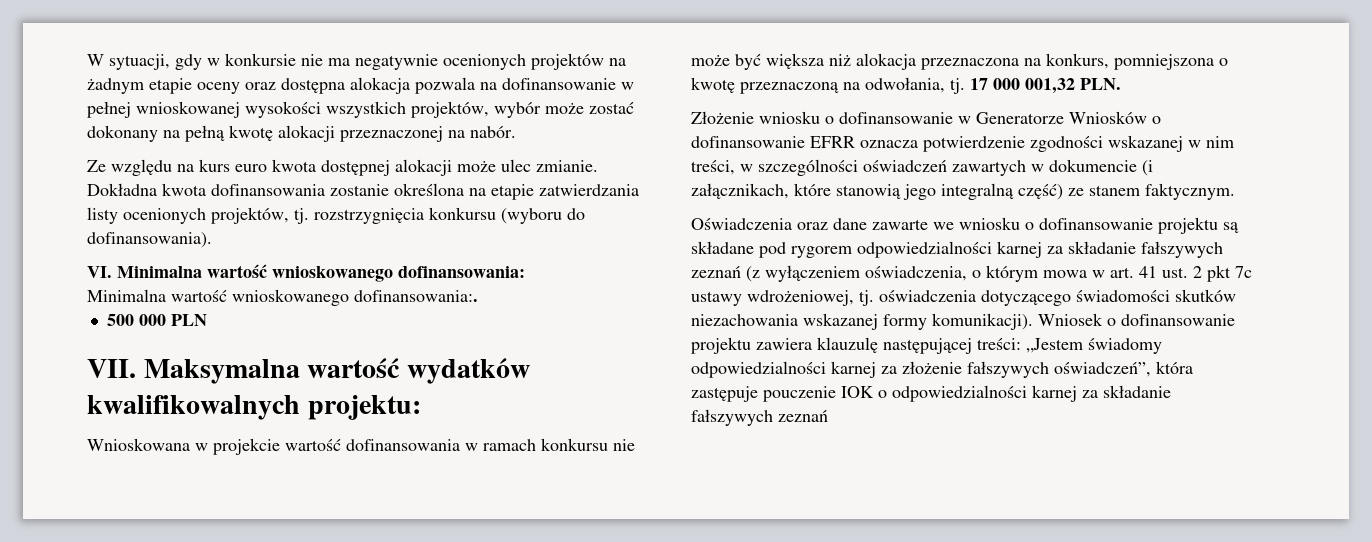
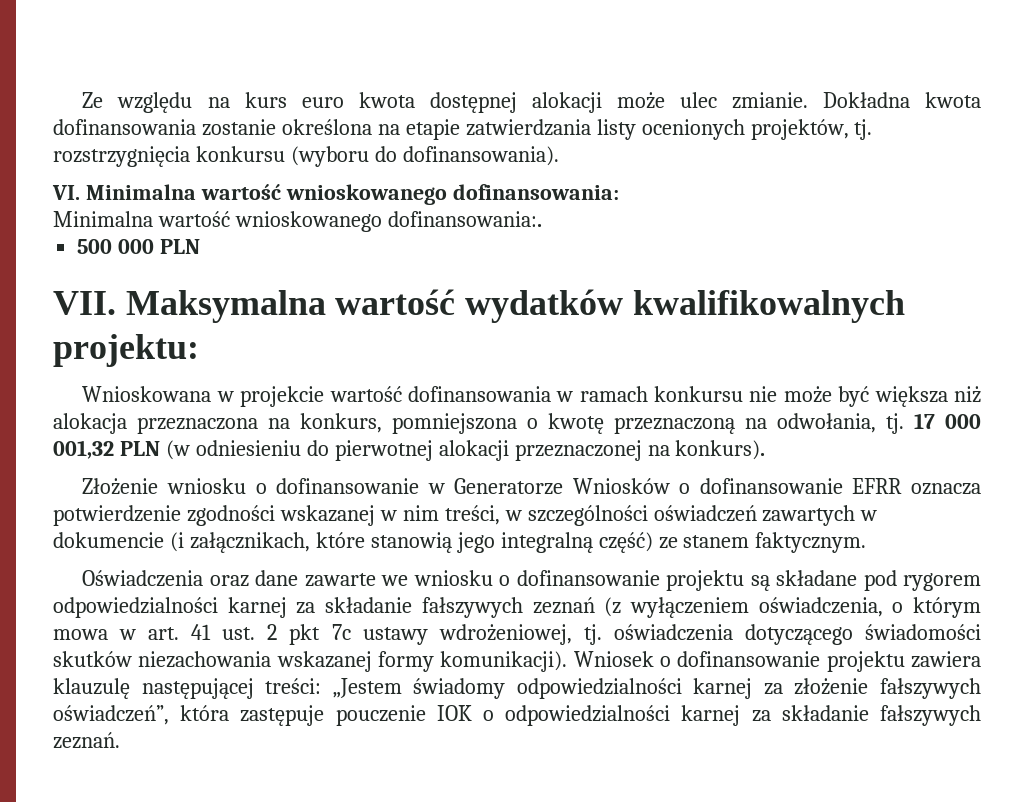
[87,53,626,70] [87,77,634,94] [87,101,634,118] [87,125,516,142] W sytuacji, gdy w konkursie nie ma negatywnie ocenionych projektów na żadnym etapie oceny oraz dostępna alokacja pozwala na dofinansowanie w pełnej wnioskowanej wysokości wszystkich projektów, wybór może zostać dokonany na pełną kwotę alokacji przeznaczonej na nabór. // -> (82, 100) none
[1080,78,1121,90] PLN. -> [119,440,766,461] PLN (w odniesieniu do pierwotnej alokacji przeznaczonej na konkurs).
[778,410,828,422] zeznań -> [53,732,120,749] zeznań.

